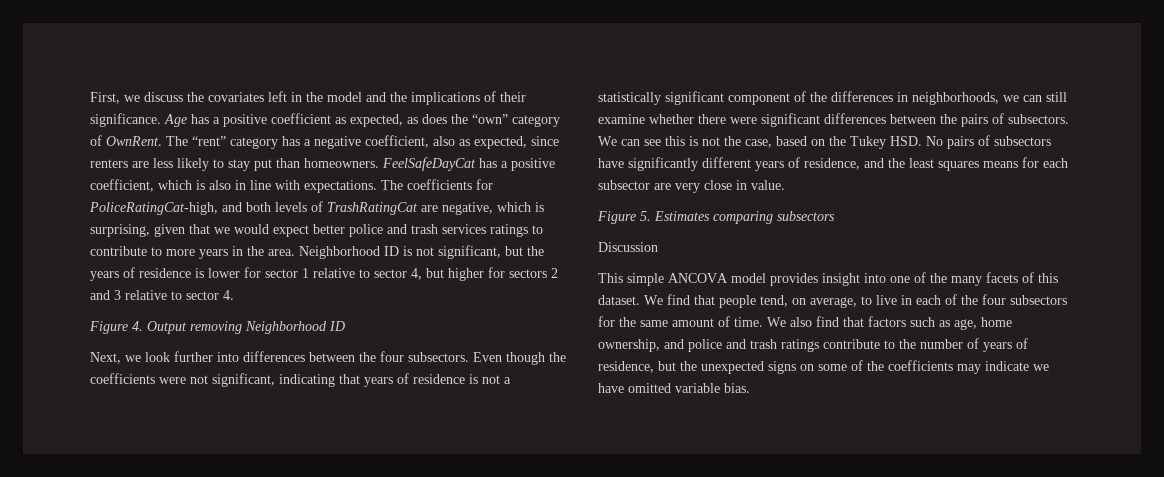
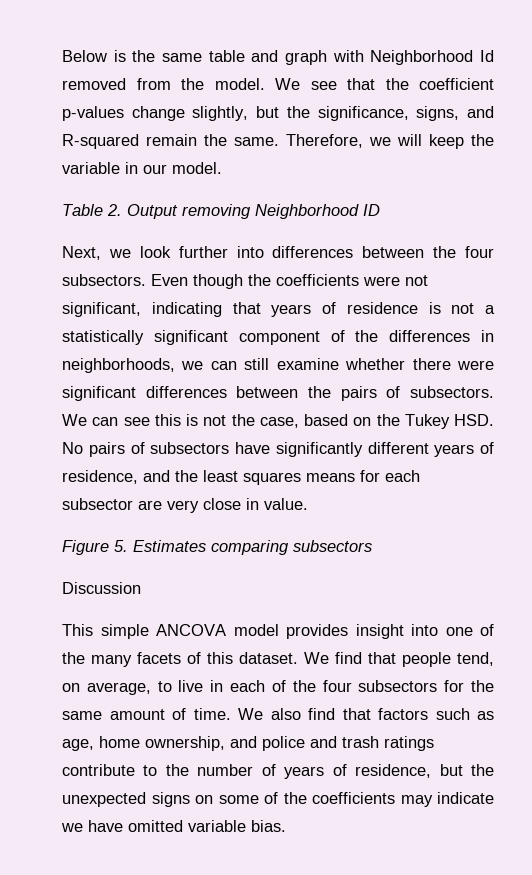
[90,91,526,105] [90,113,560,127] [90,135,559,149] [90,157,555,171] [90,179,493,193] [89,201,544,215] [90,224,543,237] [90,245,544,259] [90,267,558,281] [90,290,234,300] [89,321,143,334] First, we discuss the covariates left in the model and the implications of their significance. Age has a positive coefficient as expected, as does the “own” category of OwnRent. The “rent” category has a negative coefficient, also as expected, since renters are less likely to stay put than homeowners. FeelSafeDayCat has a positive coefficient, which is also in line with expectations. The coefficients for PoliceRatingCat-high, and both levels of TrashRatingCat are negative, which is surprising, given that we would expect better police and trash services ratings to contribute to more years in the area. Neighborhood ID is not significant, but the years of residence is lower for sector 1 relative to sector 4, but higher for sectors 2 and 3 relative to sector 4. // Figure 4. -> [62,50,495,65] [62,78,494,90] [62,106,494,121] [62,134,494,149] [62,162,222,174] [62,204,122,216] Below is the same table and graph with Neighborhood Id removed from the model. We see that the coefficient p-values change slightly, but the significance, signs, and R-squared remain the same. Therefore, we will keep the variable in our model. // Table 2.

